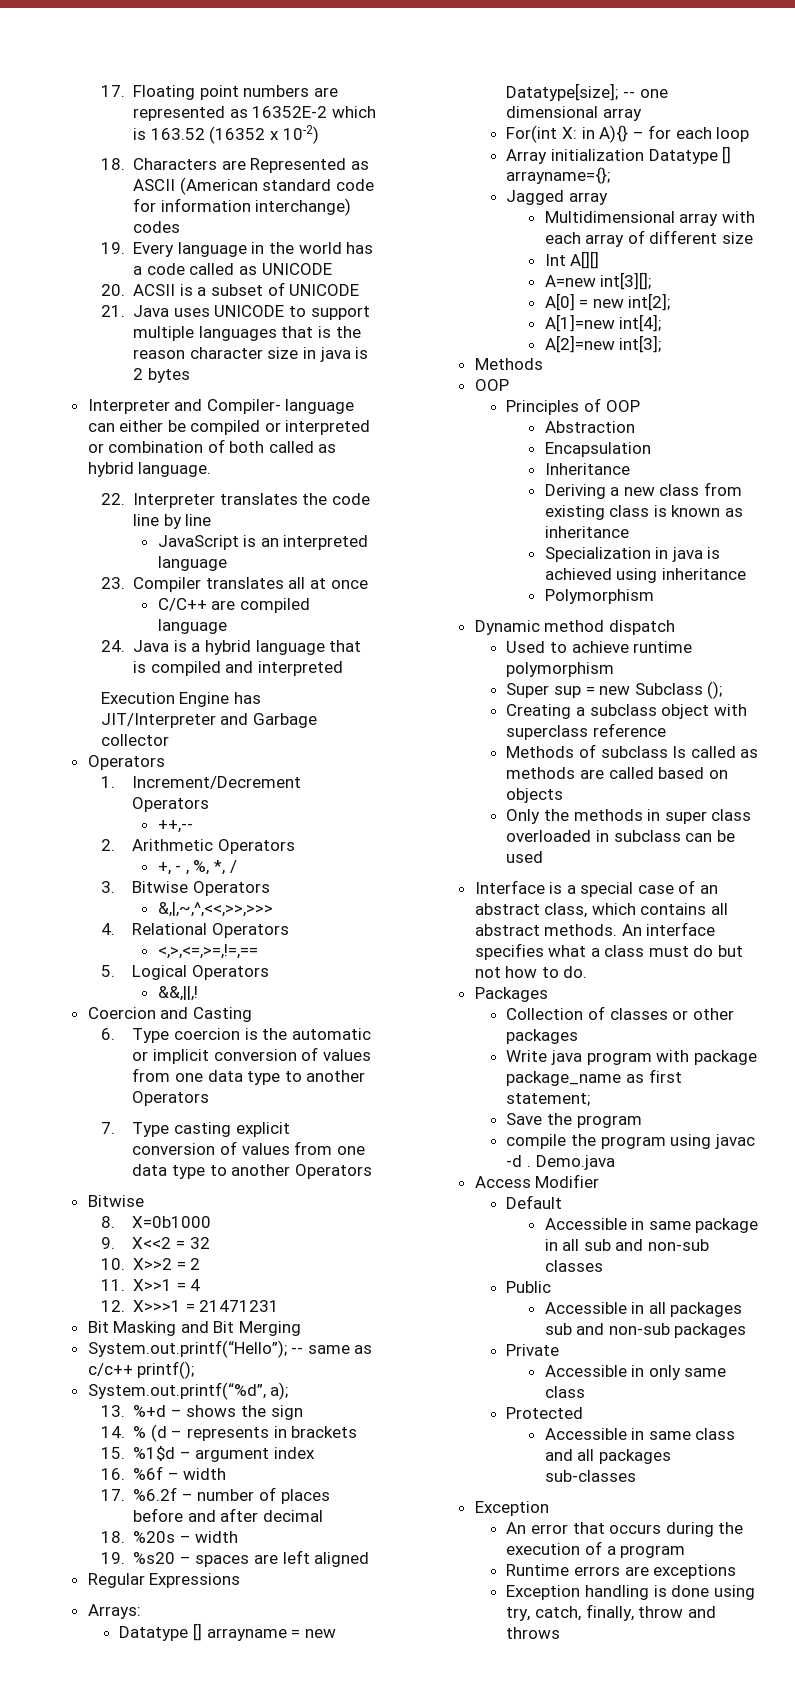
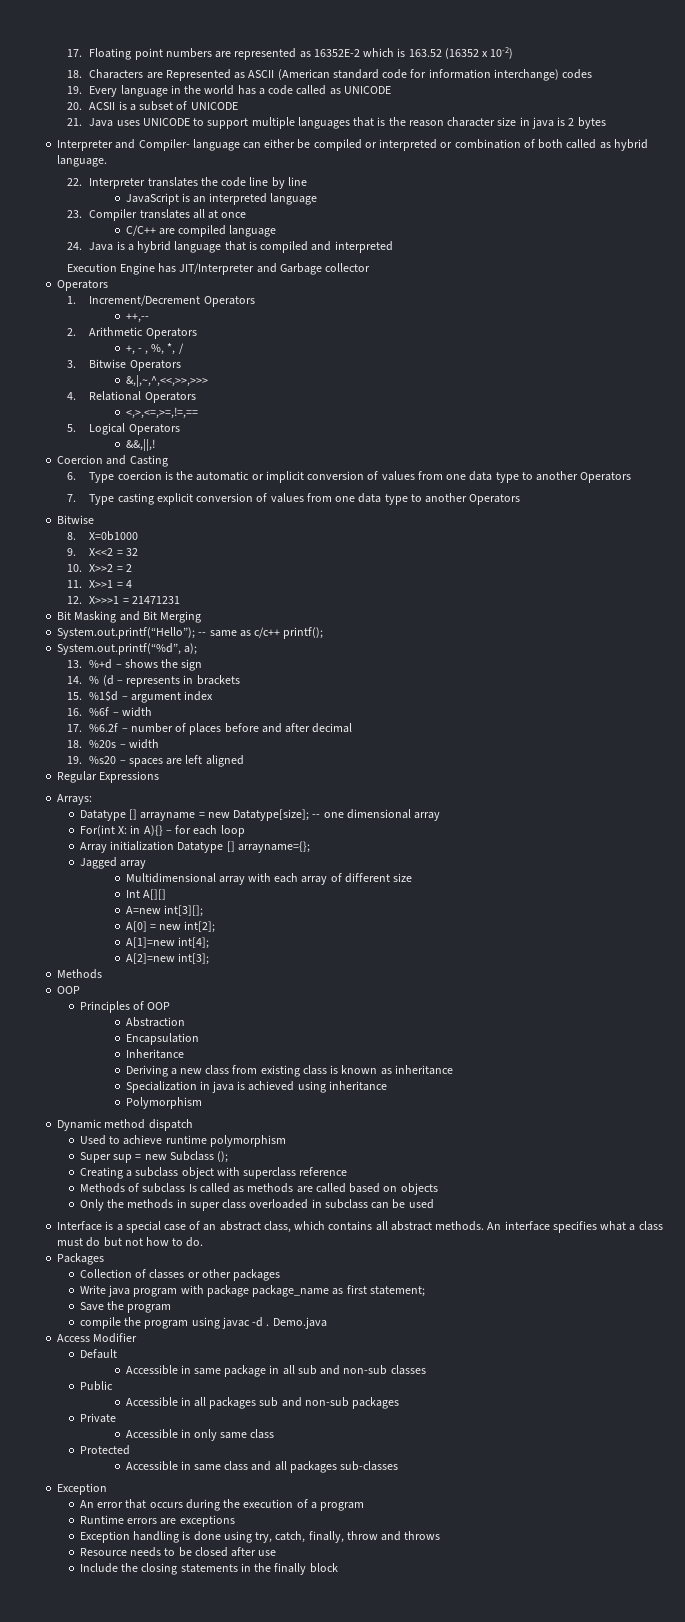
(561, 1633) none -> [79,1547,277,1557] [79,1563,338,1575] // Resource needs to be closed after use // Include the closing statements in the finally block

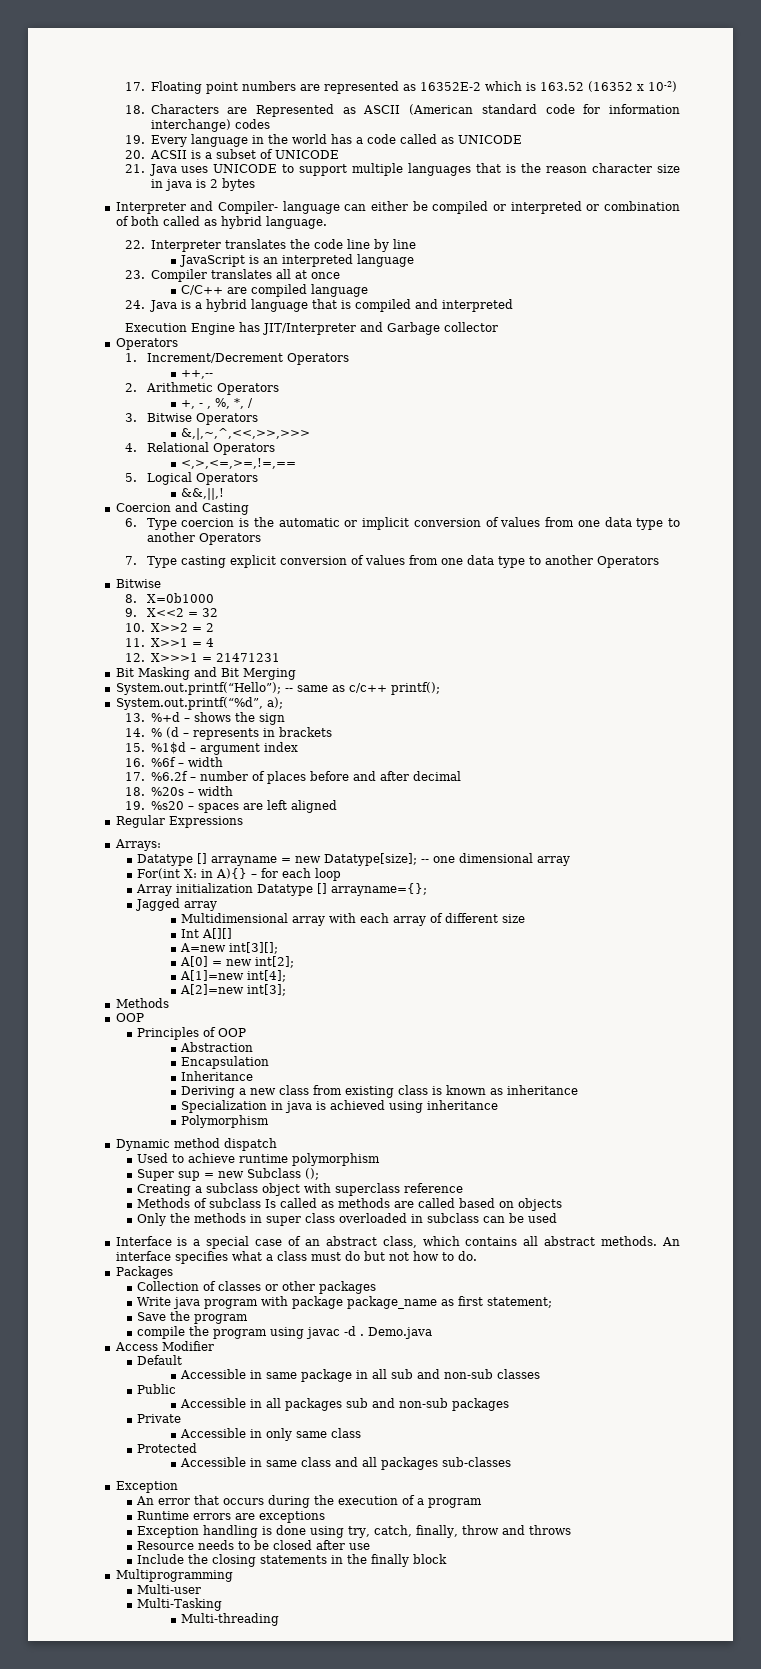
(338, 1568) none -> [115,1569,233,1582] [137,1584,202,1594] [137,1598,223,1611] [181,1613,280,1626] // Multiprogramming // Multi-user // Multi-Tasking // Multi-threading

